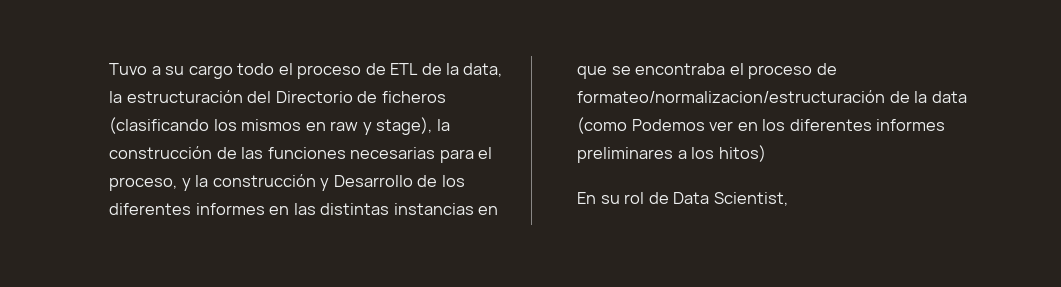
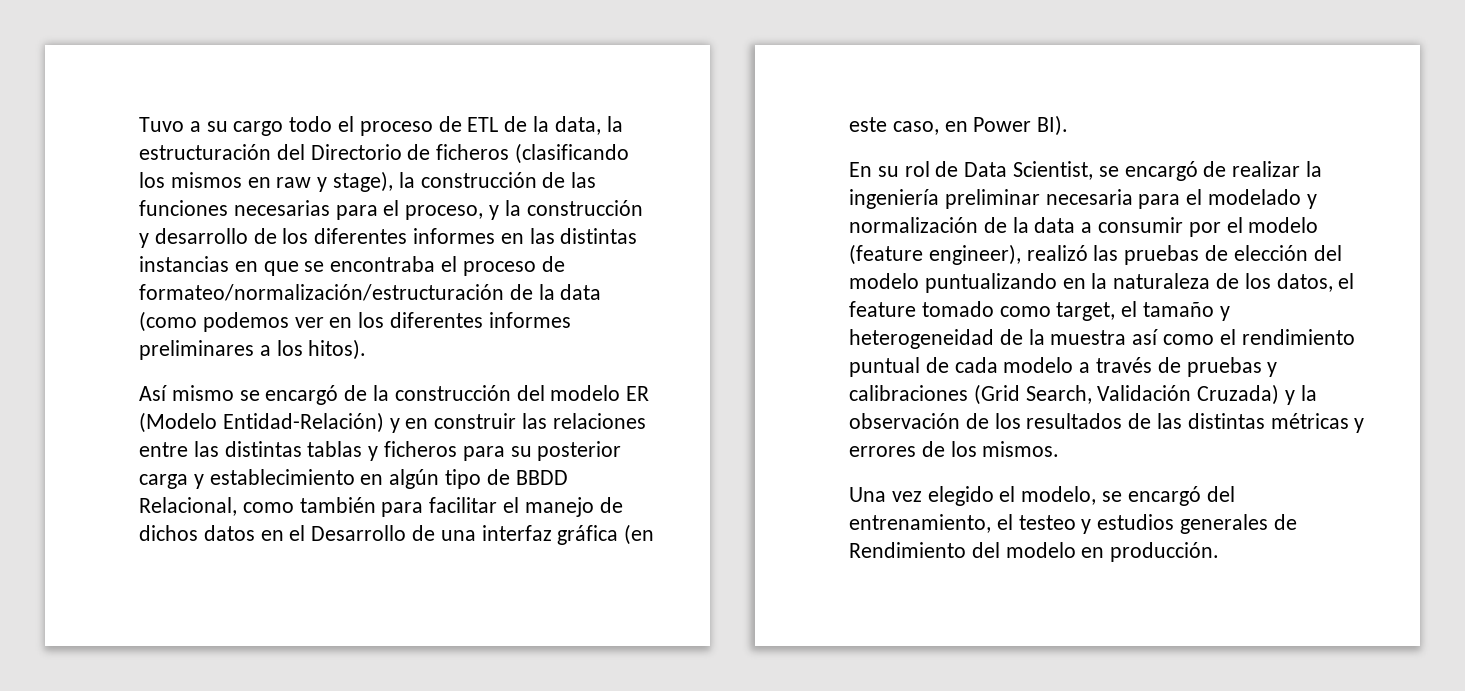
[333,175,413,187] Desarrollo -> [154,228,248,244] desarrollo
[577,90,886,103] formateo/normalizacion/estructuración -> [138,284,504,301] formateo/normalización/estructuración
[631,119,705,131] Podemos -> [202,312,289,332] podemos
[718,145,766,162] hitos) -> [308,339,367,360] [138,385,650,405] [138,412,646,433] [138,441,622,461] [138,469,568,489] [138,497,623,517] [138,524,655,545] [848,115,1069,136] hitos). // Así mismo se encargó de la construcción del modelo ER (Modelo Entidad-Relación) y en construir las relaciones entre las distintas tablas y ficheros para su posterior carga y establecimiento en algún tipo de BBDD Relacional, como también para facilitar el manejo de dichos datos en el Desarrollo de una interfaz gráfica (en este caso, en Power BI).
(788, 199) none -> [1098,161,1323,181] [848,189,1317,209] [848,217,1319,237] [848,244,1342,265] [848,273,1355,293] [848,301,1230,321] [848,329,1355,349] [848,357,1278,377] [848,384,1317,405] [848,413,1365,433] [848,441,1060,457] [848,486,1235,506] [848,514,1297,534] [848,542,1220,562] se encargó de realizar la ingeniería preliminar necesaria para el modelado y normalización de la data a consumir por el modelo (feature engineer), realizó las pruebas de elección del modelo puntualizando en la naturaleza de los datos, el feature tomado como target, el tamaño y heterogeneidad de la muestra así como el rendimiento puntual de cada modelo a través de pruebas y calibraciones (Grid Search, Validación Cruzada) y la observación de los resultados de las distintas métricas y errores de los mismos. // Una vez elegido el modelo, se encargó del entrenamiento, el testeo y estudios generales de Rendimiento del modelo en producción.

